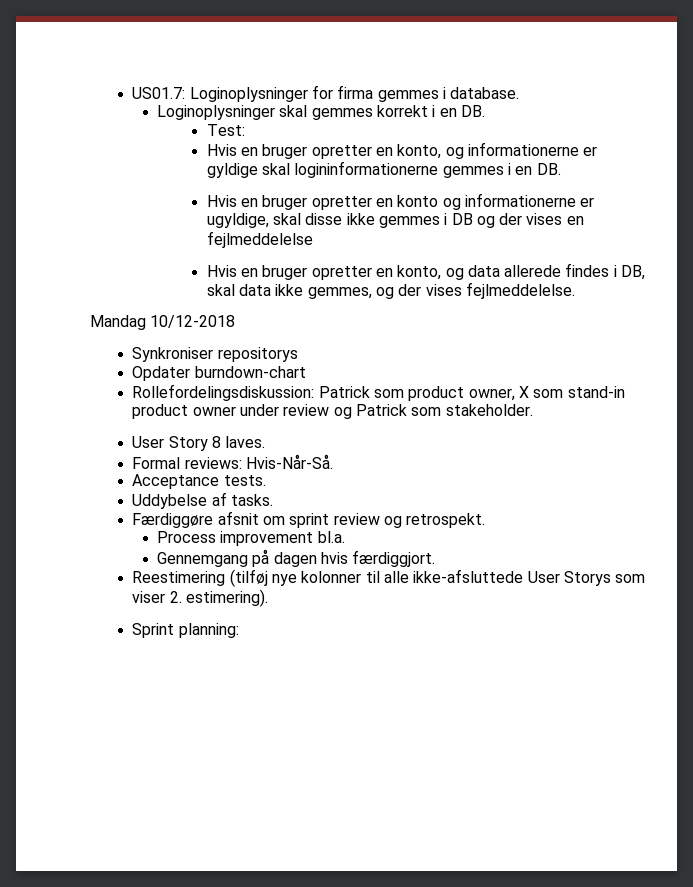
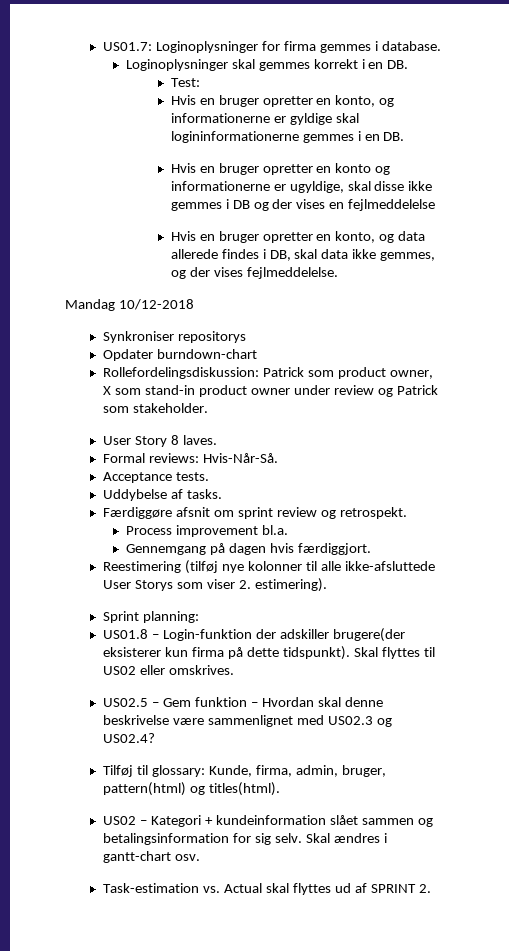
(239, 630) none -> [103,628,405,642] [103,646,435,660] [103,665,235,675] [103,697,383,707] [103,715,392,727] [103,733,156,743] [103,765,386,777] [103,782,281,796] [103,815,433,827] [103,833,387,845] [103,851,201,863] [103,883,431,895] // US01.8 – Login-funktion der adskiller brugere(der eksisterer kun firma på dette tidspunkt). Skal flyttes til US02 eller omskrives. // US02.5 – Gem funktion – Hvordan skal denne beskrivelse være sammenlignet med US02.3 og US02.4? // Tilføj til glossary: Kunde, firma, admin, bruger, pattern(html) og titles(html). // US02 – Kategori + kundeinformation slået sammen og betalingsinformation for sig selv. Skal ændres i gantt-chart osv. // Task-estimation vs. Actual skal flyttes ud af SPRINT 2.

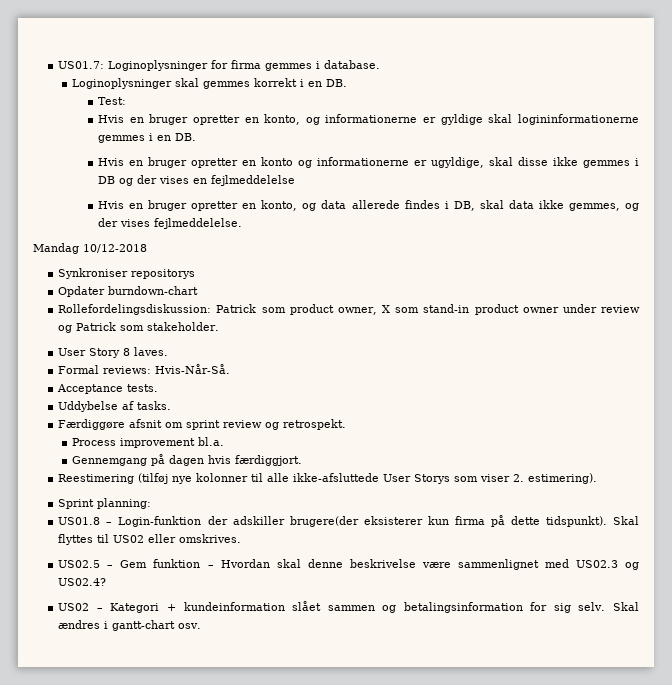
[103,765,386,777] [103,782,281,796] // Tilføj til glossary: Kunde, firma, admin, bruger, pattern(html) og titles(html). -> (107, 582) none
[103,883,431,895] // Task-estimation vs. Actual skal flyttes ud af SPRINT 2. -> (202, 626) none

